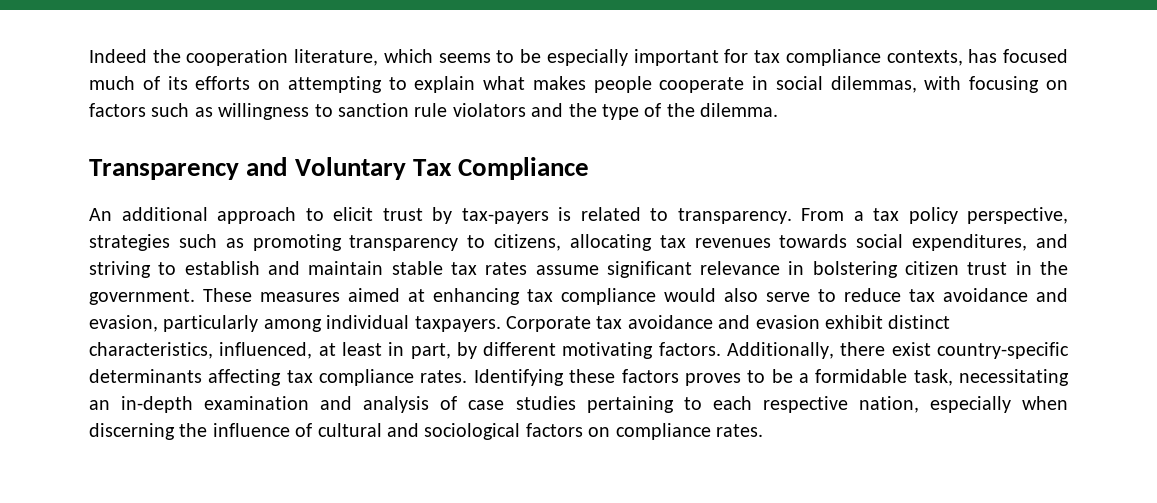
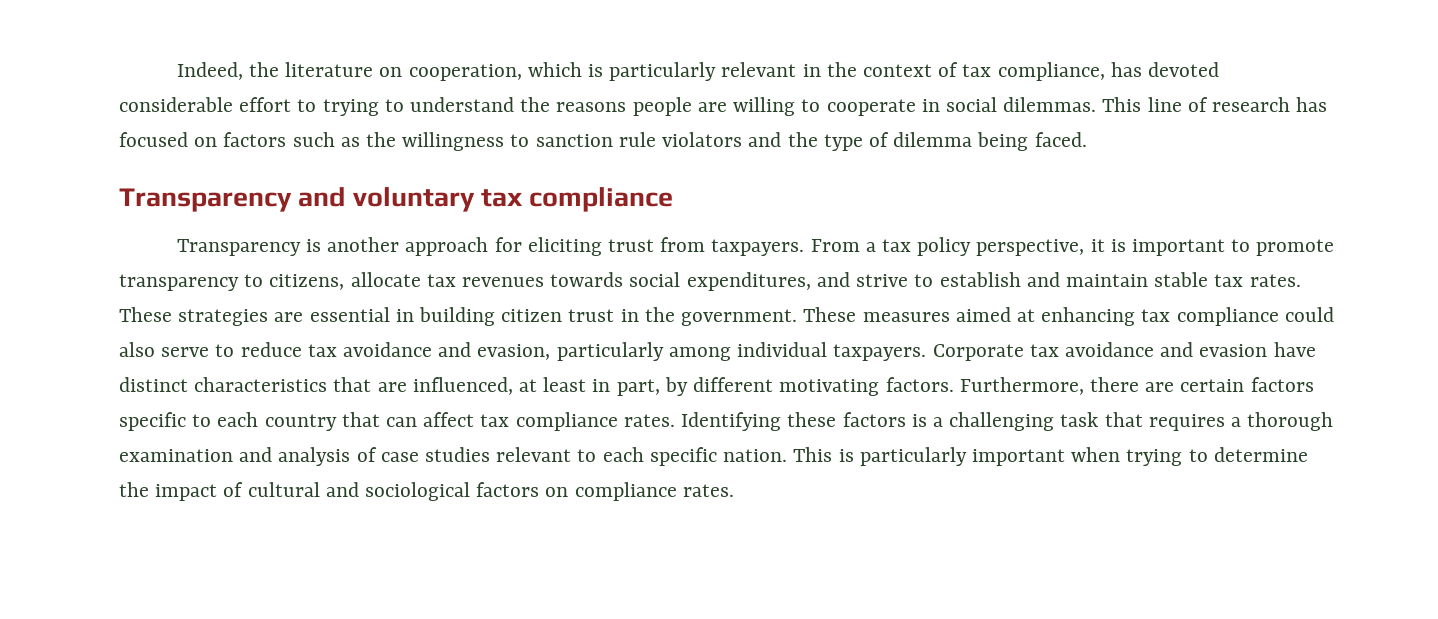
[89,49,1069,66] [89,76,1040,93] Indeed the cooperation literature, which seems to be especially important for tax compliance contexts, has focused much of its efforts on attempting to explain what makes people cooperate in social dilemmas, with focusing -> [176,62,1220,81] [119,97,1328,116] [119,132,188,147] Indeed, the literature on cooperation, which is particularly relevant in the context of tax compliance, has devoted considerable effort to trying to understand the reasons people are willing to cooperate in social dilemmas. This line of research has focused
(213, 112) none -> [366,132,397,147] the
[666,103,779,117] the dilemma. -> [893,132,1087,151] dilemma being faced.
[294,157,590,180] [89,207,792,224] Voluntary Tax Compliance // An additional approach to elicit trust by tax-payers is related to transparency. -> [352,187,674,212] [176,237,805,256] voluntary tax compliance // Transparency is another approach for eliciting trust from taxpayers.
[89,234,342,251] strategies such as promoting -> [1090,239,1335,256] it is important to promote
[569,234,652,251] allocating -> [350,272,421,287] allocate
[89,261,151,278] striving -> [856,274,909,287] strive
[485,261,898,278] rates assume significant relevance in bolstering -> [1249,274,1301,287] [119,307,496,326] rates. These strategies are essential in building
[664,288,716,302] would -> [1284,307,1334,322] could
[824,315,951,329] [89,342,213,359] exhibit distinct characteristics, -> [1273,342,1316,357] [119,377,407,392] have distinct characteristics that are
[727,342,1069,359] [89,369,282,386] Additionally, there exist country-specific determinants affecting -> [959,377,1314,395] [119,412,475,431] Furthermore, there are certain factors specific to each country that can affect
[684,369,1070,386] [89,396,194,413] proves to be a formidable task, necessitating an in-depth -> [911,412,1334,431] is a challenging task that requires a thorough
[586,396,1068,413] [89,423,290,440] pertaining to each respective nation, especially when discerning the influence -> [496,447,1308,466] [119,482,218,501] relevant to each specific nation. This is particularly important when trying to determine the impact

